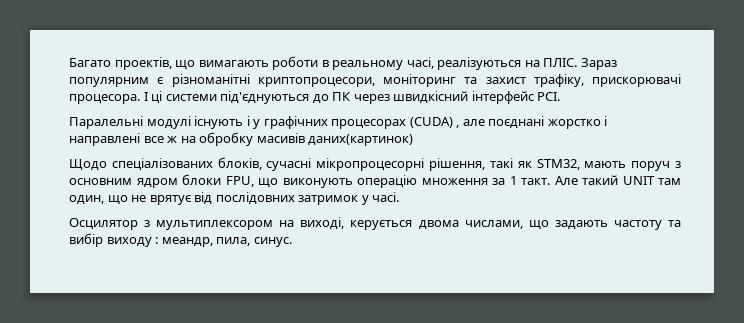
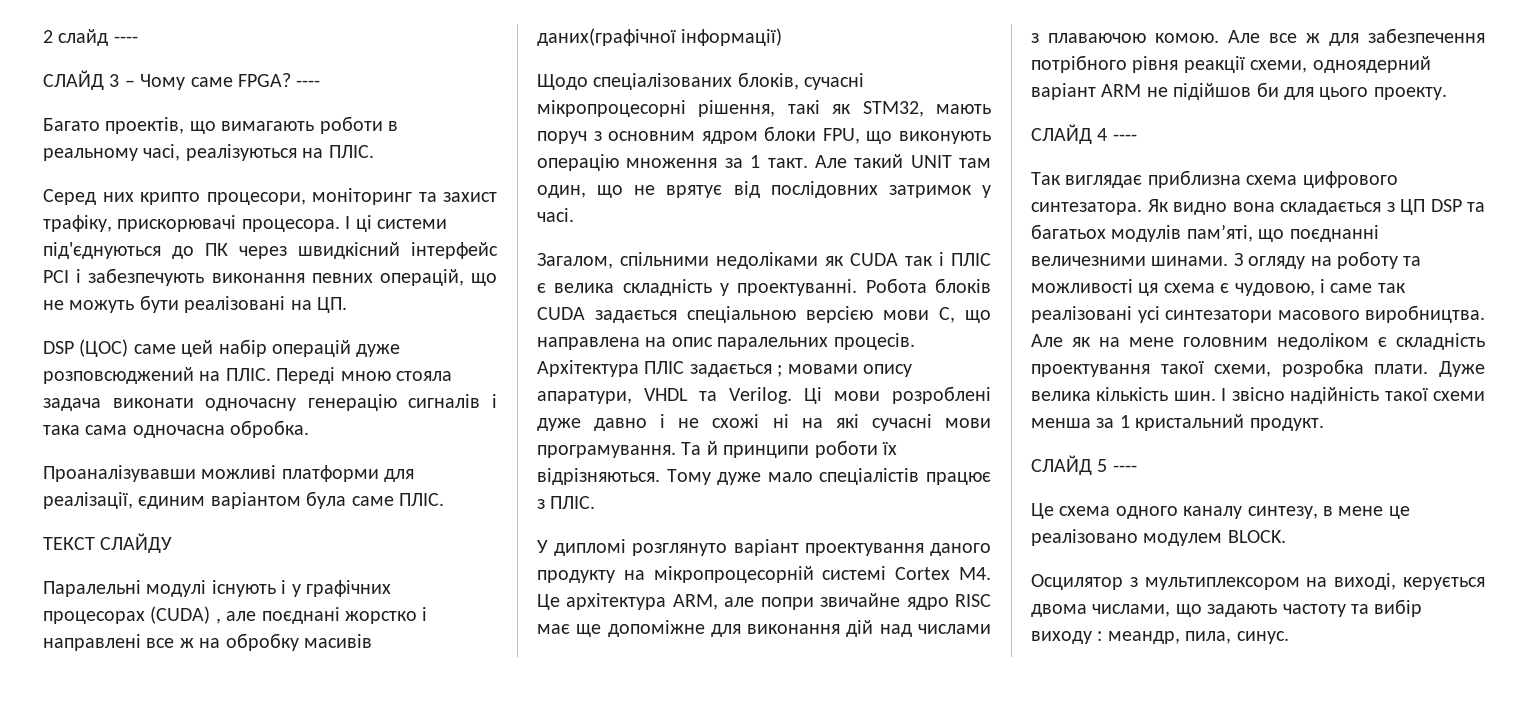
(69, 62) none -> [43,29,138,46] [43,70,321,90] 2 слайд ---- // СЛАЙД 3 – Чому саме FPGA? ---- //
[580,58,617,70] [69,74,375,87] Зараз популярним є різноманітні криптопроцесори, -> [43,189,306,205] // Серед них крипто процесори,
[537,92,561,101] PCI. -> [43,268,498,286] [43,295,347,313] [43,339,401,357] [43,367,452,384] [43,394,498,411] [43,420,310,438] [43,465,415,482] [43,491,444,509] [43,533,173,553] PCI і забезпечують виконання певних операцій, що не можуть бути реалізовані на ЦП. // DSP (ЦОС) саме цей набір операцій дуже розповсюджений на ПЛІС. Переді мною стояла задача виконати одночасну генерацію сигналів і така сама одночасна обробка. // Проаналізувавши можливі платформи для реалізації, єдиним варіантом була саме ПЛІС. // ТЕКСТ СЛАЙДУ
[308,134,414,146] даних(картинок) -> [537,28,783,46] даних(графічної інформації)
(400, 197) none -> [537,252,991,269] [537,278,991,296] [537,306,991,323] [537,333,915,350] [537,360,912,377] [537,386,991,404] [537,414,991,431] [537,440,897,458] [537,468,991,485] [537,496,596,509] [537,539,991,556] [537,566,991,583] [537,593,991,610] [537,620,991,637] [1031,28,1485,46] [1031,55,1431,73] [1031,82,1447,100] [1031,124,1137,144] [1031,170,1398,188] [1031,199,1485,215] [1031,224,1379,242] [1031,251,1422,269] [1031,279,1406,296] [1031,305,1485,323] [1031,333,1485,350] [1031,359,1485,377] [1031,387,1485,404] [1031,414,1324,431] [1031,455,1137,475] [1031,503,1410,519] [1031,529,1286,546] // Загалом, спільними недоліками як CUDA так і ПЛІС є велика складність у проектуванні. Робота блоків CUDA задається спеціальною версією мови С, що направлена на опис паралельних процесів. Архітектура ПЛІС задається ; мовами опису апаратури, VHDL та Verilog. Ці мови розроблені дуже давно і не схожі ні на які сучасні мови програмування. Та й принципи роботи їх відрізняються. Тому дуже мало спеціалістів працює з ПЛІС. // У дипломі розглянуто варіант проектування даного продукту на мікропроцесорній системі Cortex M4. Це архітектура ARM, але попри звичайне ядро RISC має ще допоміжне для виконання дій над числами з плаваючою комою. Але все ж для забезпечення потрібного рівня реакції схеми, одноядерний варіант ARM не підійшов би для цього проекту. // СЛАЙД 4 ---- // Так виглядає приблизна схема цифрового синтезатора. Як видно вона складається з ЦП DSP та багатьох модулів пам’яті, що поєднанні величезними шинами. З огляду на роботу та можливості ця схема є чудовою, і саме так реалізовані усі синтезатори масового виробництва. Але як на мене головним недоліком є складність проектування такої схеми, розробка плати. Дуже велика кількість шин. І звісно надійність такої схеми менша за 1 кристальний продукт. // СЛАЙД 5 ---- // Це схема одного каналу синтезу, в мене це реалізовано модулем BLOCK.

